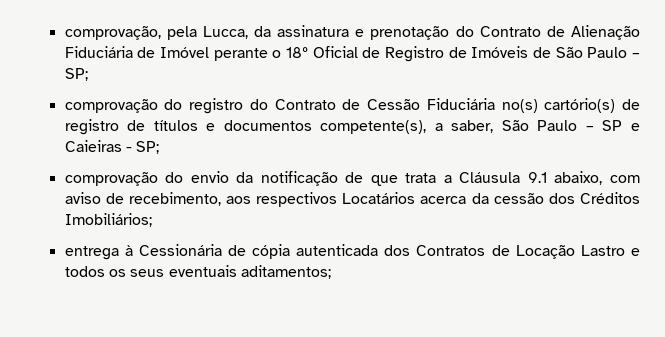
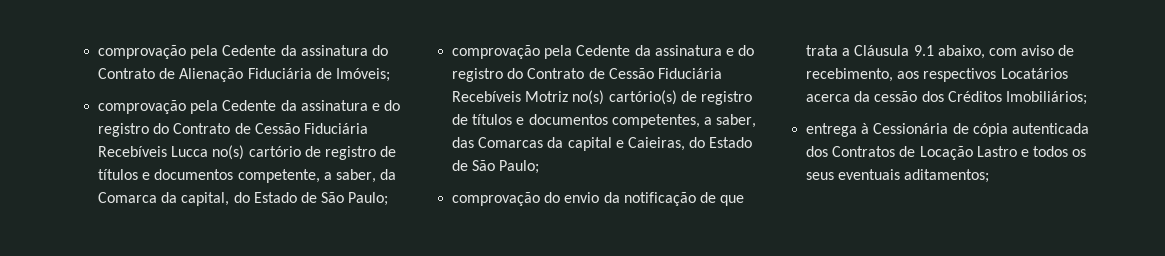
[64,25,450,40] comprovação, pela Lucca, da assinatura e prenotação -> [98,45,368,59] comprovação pela Cedente da assinatura
[159,46,640,62] [64,68,88,81] [64,98,495,114] Imóvel perante o 18º Oficial de Registro de Imóveis de São Paulo – SP; // comprovação do registro do Contrato de Cessão Fiduciária -> [335,68,390,82] [98,100,401,114] [98,123,368,137] [98,145,397,160] [98,169,397,183] [98,192,389,206] [452,45,755,59] [452,68,722,82] [452,91,569,102] Imóveis; // comprovação pela Cedente da assinatura e do registro do Contrato de Cessão Fiduciária Recebíveis Lucca no(s) cartório de registro de títulos e documentos competente, a saber, da Comarca da capital, do Estado de São Paulo; // comprovação pela Cedente da assinatura e do registro do Contrato de Cessão Fiduciária Recebíveis Motriz
[320,120,640,134] [64,140,160,154] competente(s), a saber, São Paulo – SP e Caieiras - SP; -> [611,114,757,128] [452,137,753,151] [452,160,540,174] competentes, a saber, das Comarcas da capital e Caieiras, do Estado de São Paulo;

